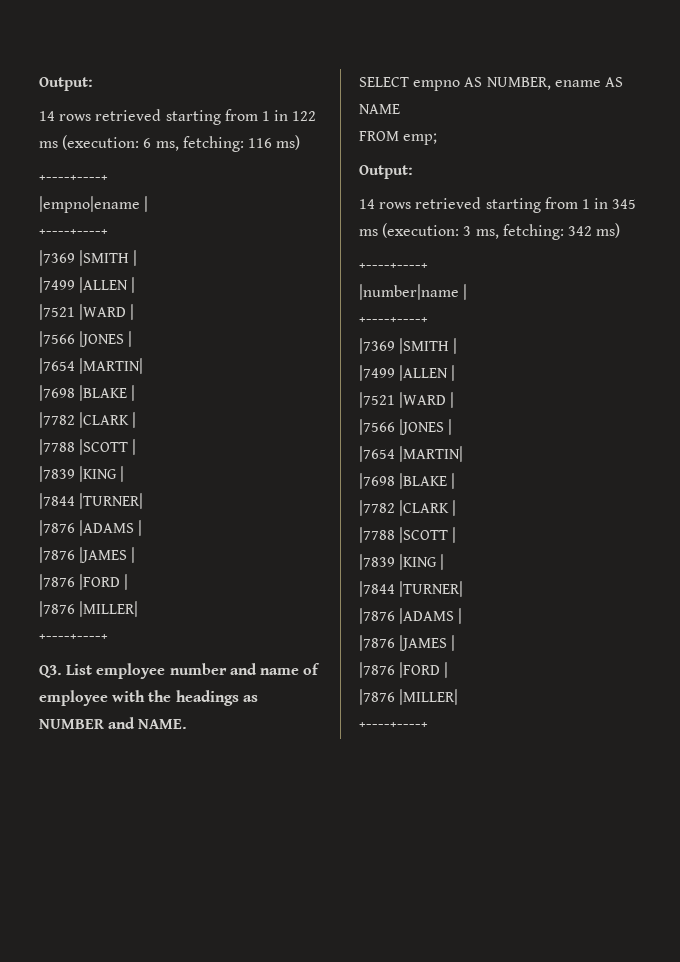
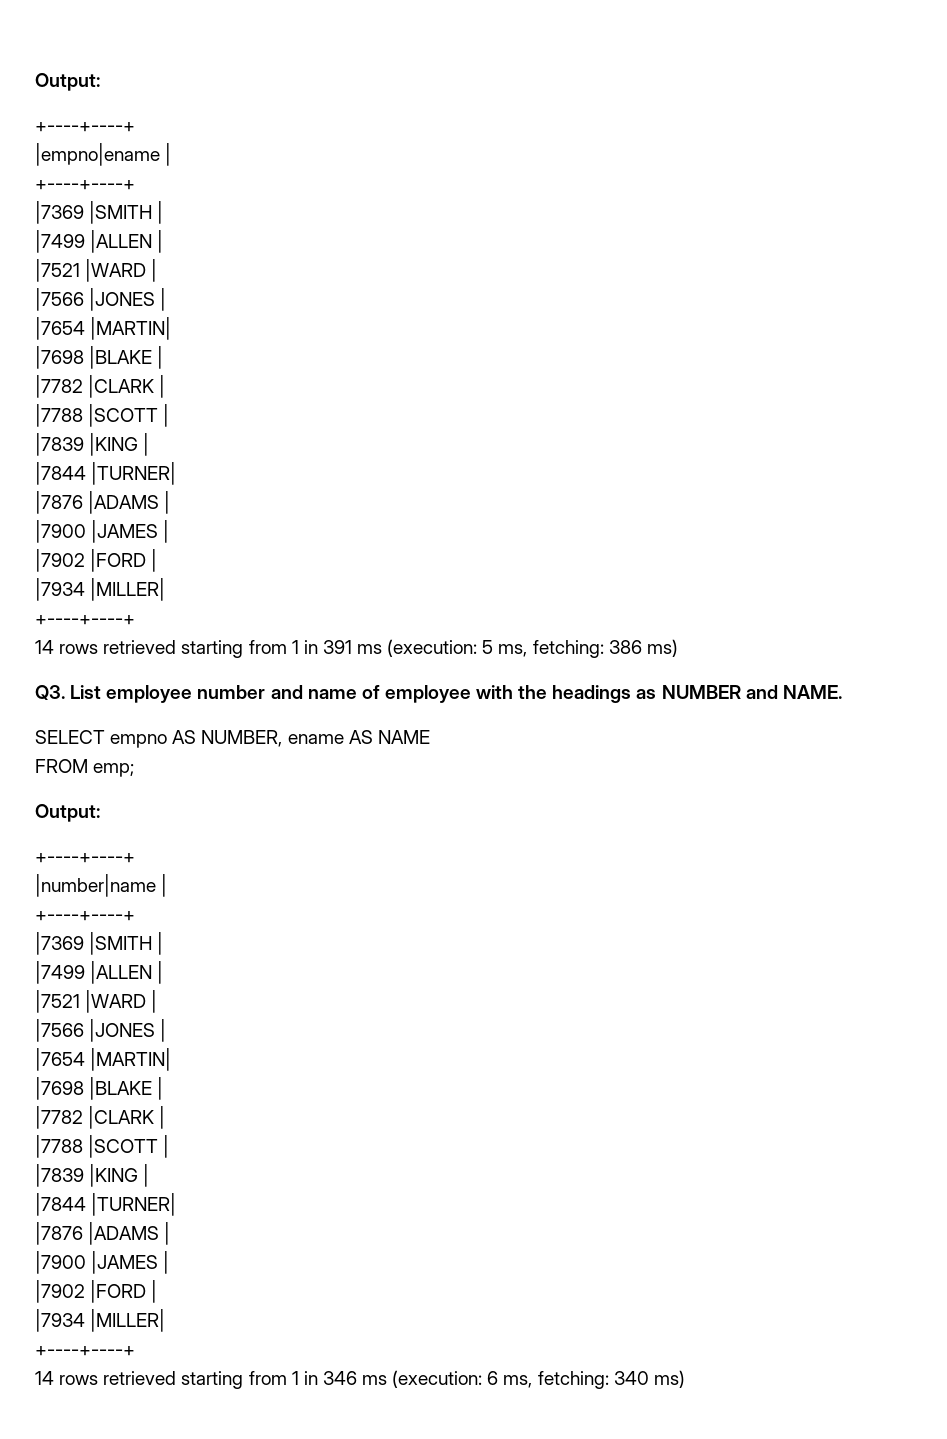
[39,77,93,91] [39,109,317,125] [39,135,301,152] Output: // 14 rows retrieved starting from 1 in 122 ms (execution: 6 ms, fetching: 116 ms) -> [35,73,100,91] Output:
[39,547,136,563] [39,574,129,590] [39,601,139,617] [39,634,108,641] |7876 |JAMES | // |7876 |FORD | // |7876 |MILLER| // +----+----+ -> [35,520,170,543] [35,549,158,572] [35,578,166,601] [35,615,135,625] [35,639,678,658] |7900 |JAMES | // |7902 |FORD | // |7934 |MILLER| // +----+----+ // 14 rows retrieved starting from 1 in 391 ms (execution: 5 ms, fetching: 386 ms)
[359,197,637,213] [359,223,621,240] // 14 rows retrieved starting from 1 in 345 ms (execution: 3 ms, fetching: 342 ms) -> (100, 813) none
[359,635,456,651] [359,662,449,678] [359,689,459,705] [359,722,428,729] |7876 |JAMES | // |7876 |FORD | // |7876 |MILLER| // +----+----+ -> [35,1251,170,1274] [35,1280,158,1303] [35,1309,166,1332] [35,1346,135,1356] [35,1370,685,1389] |7900 |JAMES | // |7902 |FORD | // |7934 |MILLER| // +----+----+ // 14 rows retrieved starting from 1 in 346 ms (execution: 6 ms, fetching: 340 ms)

